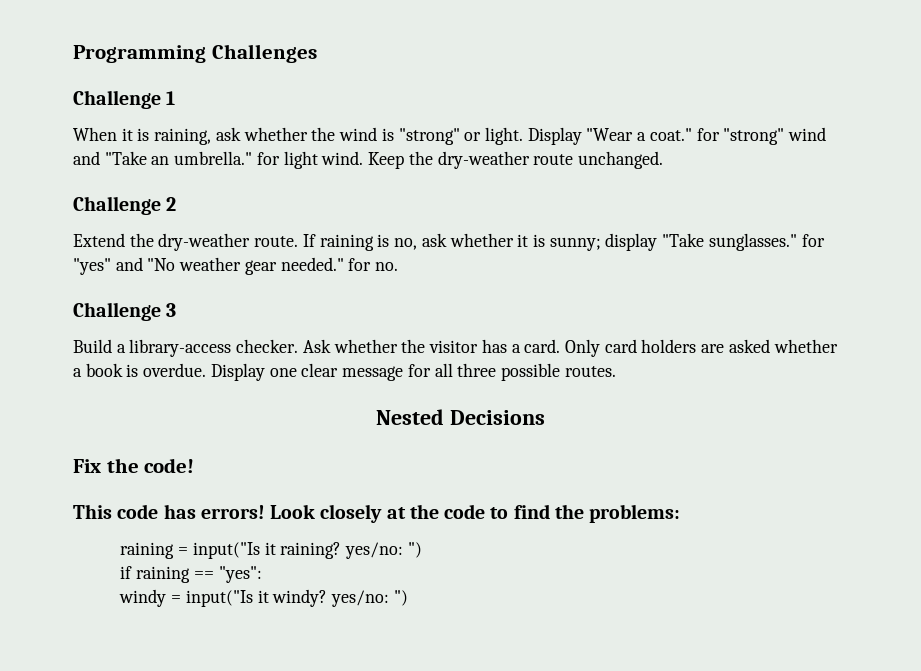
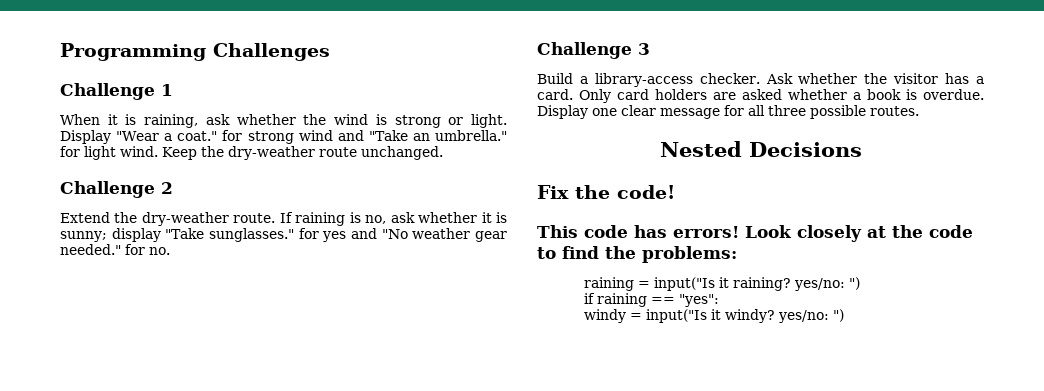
[398,128,460,145] "strong" -> [394,115,441,128] strong
[723,128,785,145] "strong" -> [247,131,294,144] strong
[73,258,111,275] "yes" -> [322,231,347,242] yes

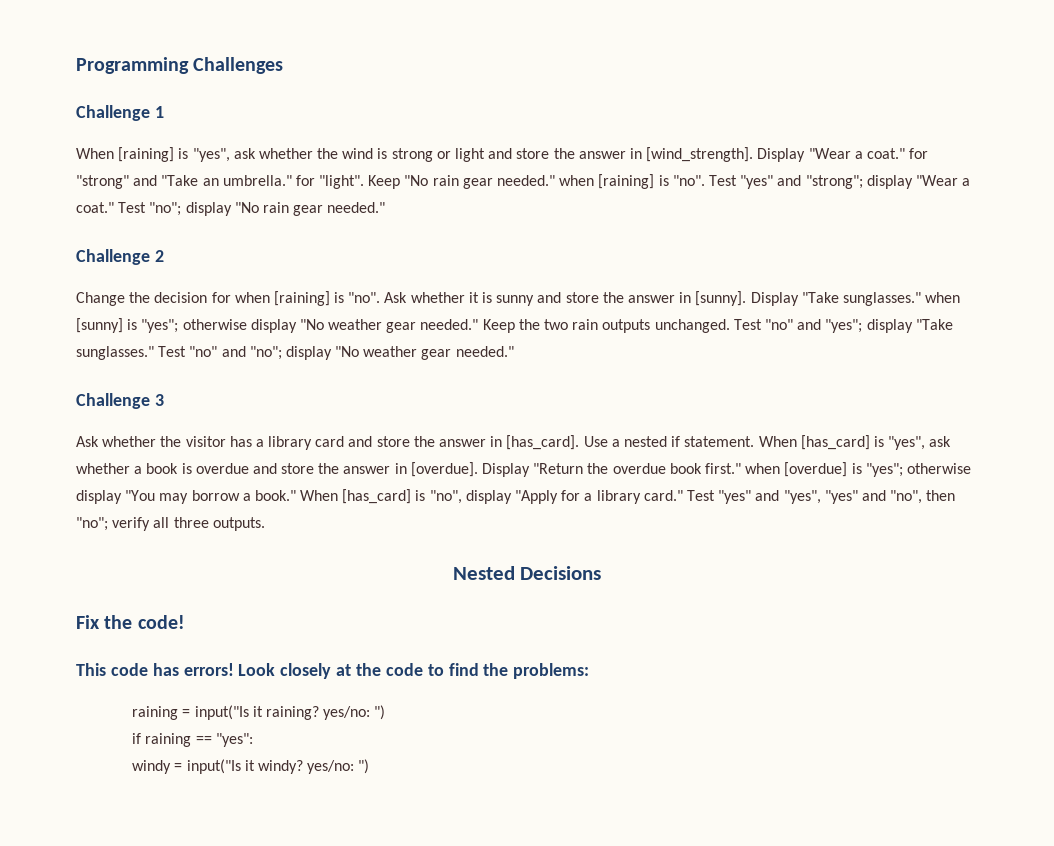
[107,114,199,128] it is raining, -> [118,147,230,162] [raining] is "yes",
[471,114,508,128] light. -> [455,147,754,162] light and store the answer in [wind_strength].
[247,130,333,144] strong wind -> [76,175,129,189] "strong"
[84,146,443,160] [60,181,173,198] [60,212,507,226] [60,228,507,242] [60,244,170,255] [537,42,650,59] [537,73,760,87] light wind. Keep the dry-weather route unchanged. // Challenge 2 // Extend the dry-weather route. If raining is no, ask whether it is sunny; display "Take sunglasses." for yes and "No weather gear needed." for no. // Challenge 3 // Build a library-access checker. -> [319,174,971,189] [76,202,386,216] [76,249,164,265] [76,291,961,306] [76,318,953,333] [76,346,514,360] [76,393,164,409] "light". Keep "No rain gear needed." when [raining] is "no". Test "yes" and "strong"; display "Wear a coat." Test "no"; display "No rain gear needed." // Challenge 2 // Change the decision for when [raining] is "no". Ask whether it is sunny and store the answer in [sunny]. Display "Take sunglasses." when [sunny] is "yes"; otherwise display "No weather gear needed." Keep the two rain outputs unchanged. Test "no" and "yes"; display "Take sunglasses." Test "no" and "no"; display "No weather gear needed." // Challenge 3 //
[537,89,984,103] [537,105,919,119] card. Only card holders are asked whether a book is overdue. Display one clear message for all three possible routes. -> [268,435,952,450] [76,462,971,477] [76,489,956,504] [76,517,265,531] library card and store the answer in [has_card]. Use a nested if statement. When [has_card] is "yes", ask whether a book is overdue and store the answer in [overdue]. Display "Return the overdue book first." when [overdue] is "yes"; otherwise display "You may borrow a book." When [has_card] is "no", display "Apply for a library card." Test "yes" and "yes", "yes" and "no", then "no"; verify all three outputs.

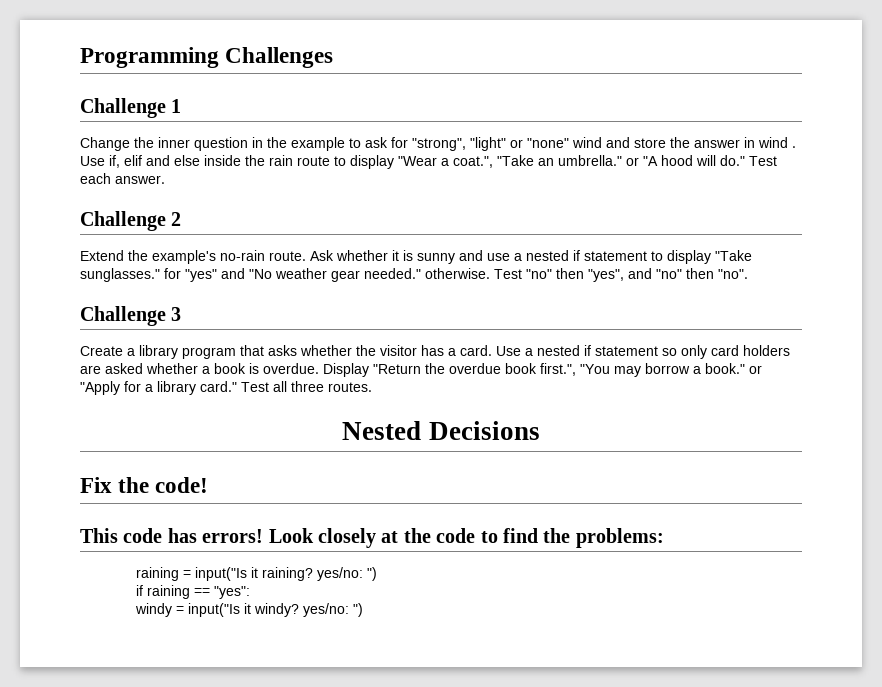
[76,147,929,162] [76,174,971,189] [76,202,386,216] [76,249,164,265] [76,291,381,306] When [raining] is "yes", ask whether the wind is strong or light and store the answer in [wind_strength]. Display "Wear a coat." for "strong" and "Take an umbrella." for "light". Keep "No rain gear needed." when [raining] is "no". Test "yes" and "strong"; display "Wear a coat." Test "no"; display "No rain gear needed." // Challenge 2 // Change the decision for when [raining] is "no". -> [80,137,796,151] [80,155,777,169] [80,173,165,184] [80,211,182,231] [80,250,306,264] Change the inner question in the example to ask for "strong", "light" or "none" wind and store the answer in wind . Use if, elif and else inside the rain route to display "Wear a coat.", "Take an umbrella." or "A hood will do." Test each answer. // Challenge 2 // Extend the example's no-rain route.
[565,291,961,306] [76,318,953,333] [76,346,514,360] [76,393,164,409] [76,436,99,447] store the answer in [sunny]. Display "Take sunglasses." when [sunny] is "yes"; otherwise display "No weather gear needed." Keep the two rain outputs unchanged. Test "no" and "yes"; display "Take sunglasses." Test "no" and "no"; display "No weather gear needed." // Challenge 3 // Ask -> [487,250,752,264] [80,268,748,282] [80,306,182,326] [80,345,297,359] use a nested if statement to display "Take sunglasses." for "yes" and "No weather gear needed." otherwise. Test "no" then "yes", and "no" then "no". // Challenge 3 // Create a library program that asks
[268,435,952,450] [76,462,478,477] library card and store the answer in [has_card]. Use a nested if statement. When [has_card] is "yes", ask whether a book is overdue and store the answer in [overdue]. -> [460,345,790,359] [80,363,319,374] card. Use a nested if statement so only card holders are asked whether a book is overdue.
[704,462,971,477] [76,490,122,504] first." when [overdue] is "yes"; otherwise display -> [540,363,576,376] first.",
[300,489,512,504] When [has_card] is "no", display -> [749,365,762,374] or
[718,490,956,504] [76,517,151,531] "yes" and "yes", "yes" and "no", then "no"; verify -> (269, 387) none
[212,517,265,531] outputs. -> [328,382,372,392] routes.

